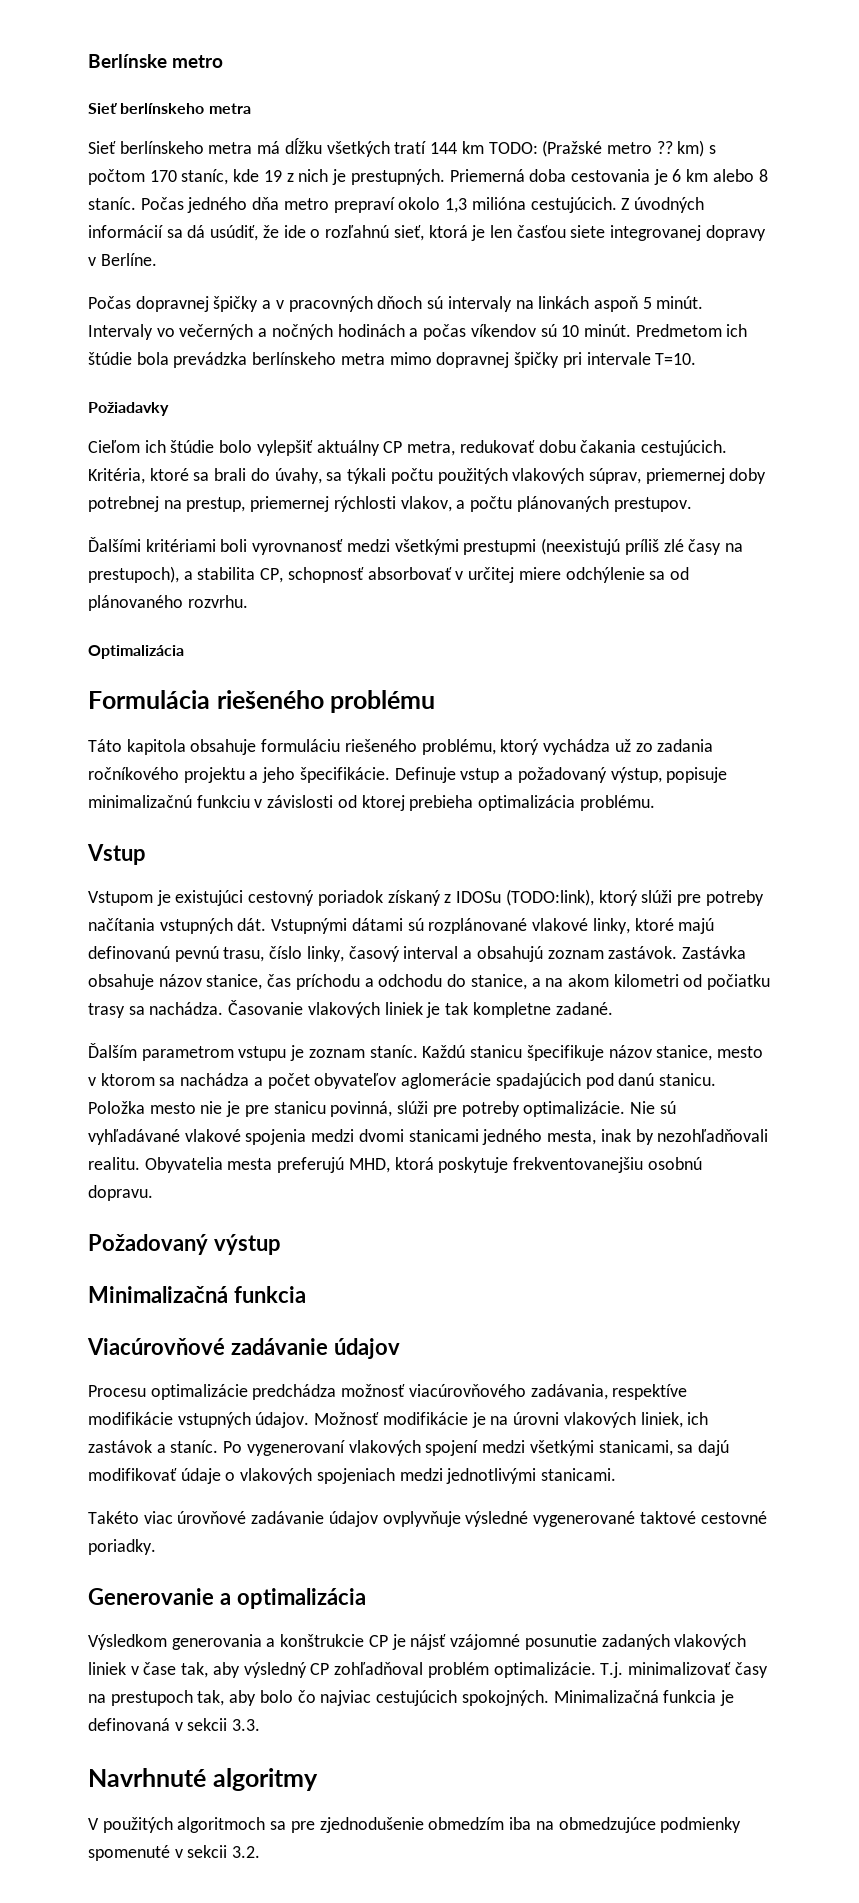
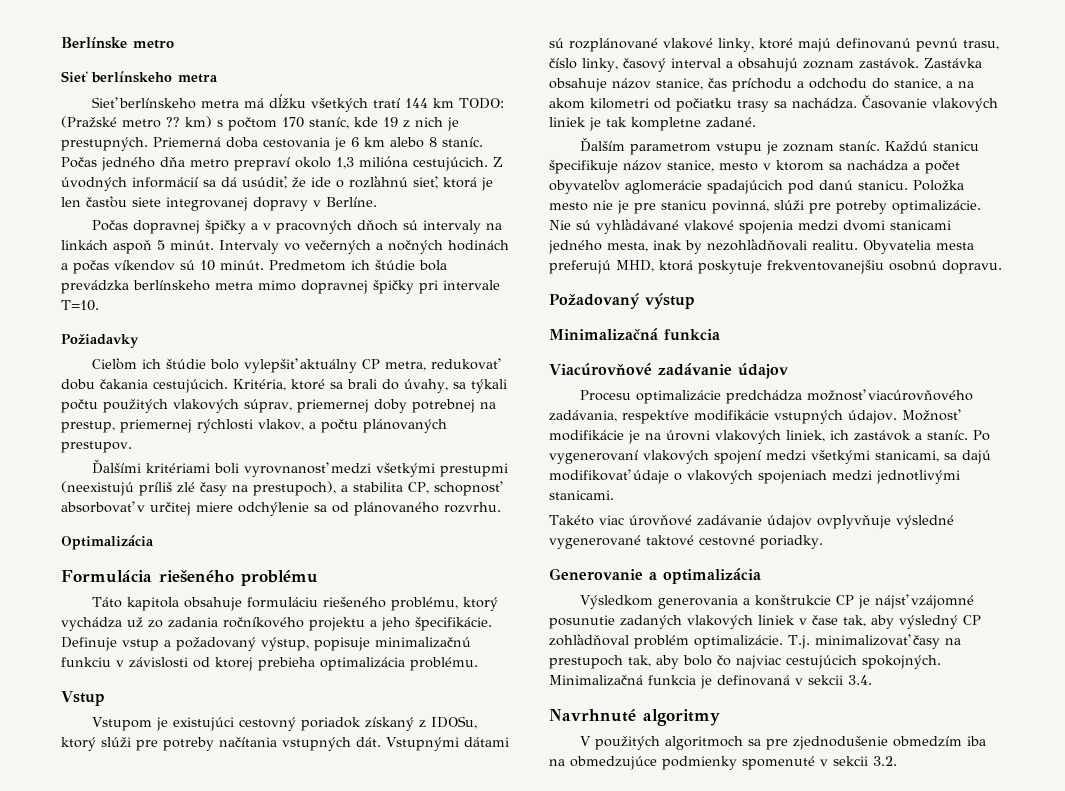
[456,889,594,906] IDOSu (TODO:link), -> [430,716,477,729] IDOSu,
[232,1719,261,1731] 3.3. -> [848,675,872,685] 3.4.

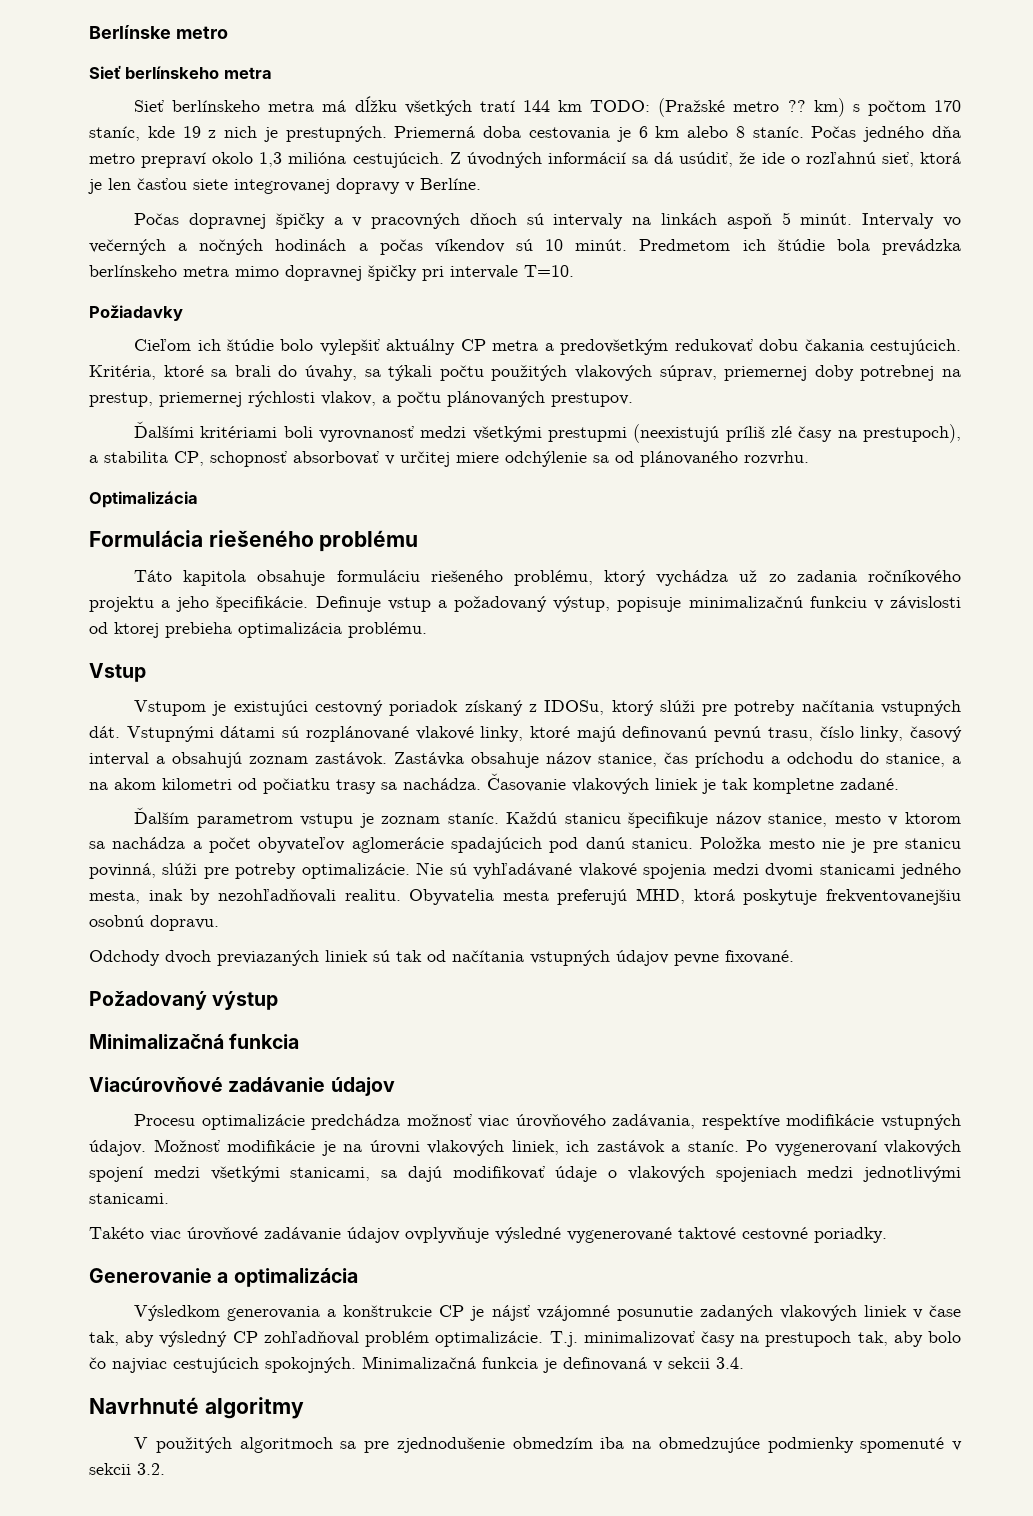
[384,361,426,371] metra, -> [492,339,669,355] metra a predovšetkým
(1002, 267) none -> [89,950,794,966] // Odchody dvoch previazaných liniek sú tak od načítania vstupných údajov pevne fixované.
[867,390,973,401] viacúrovňového -> [478,1114,606,1128] viac úrovňového

